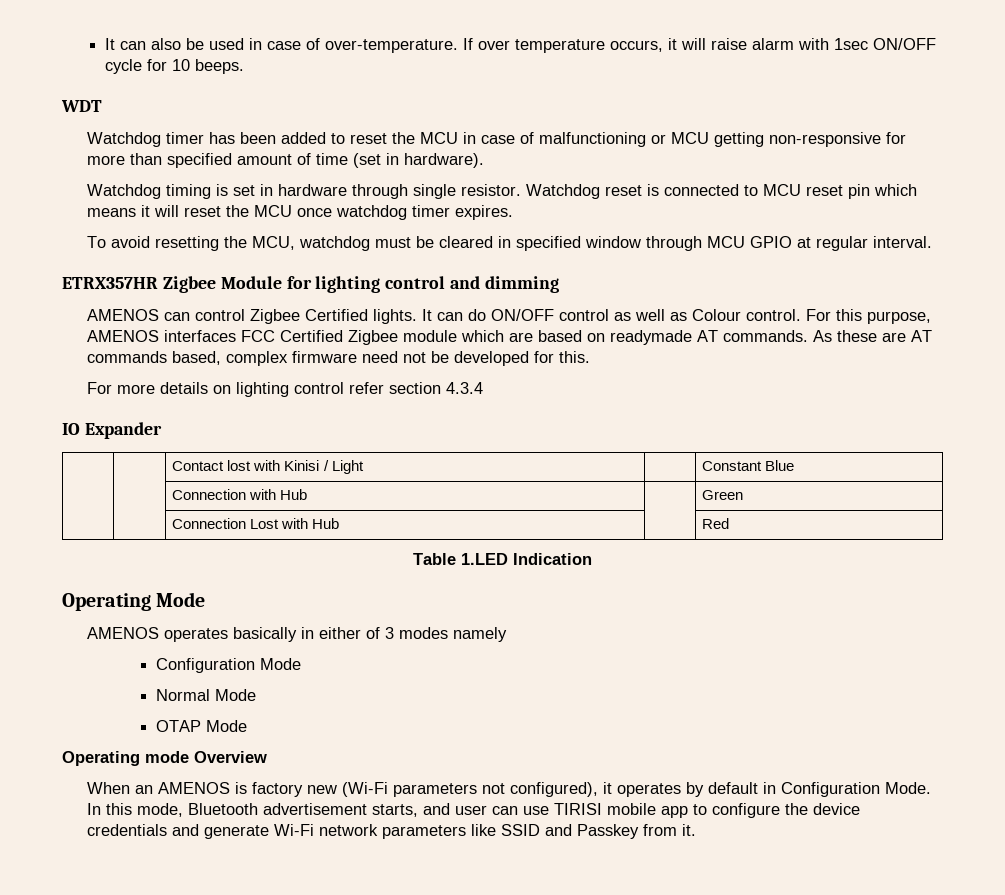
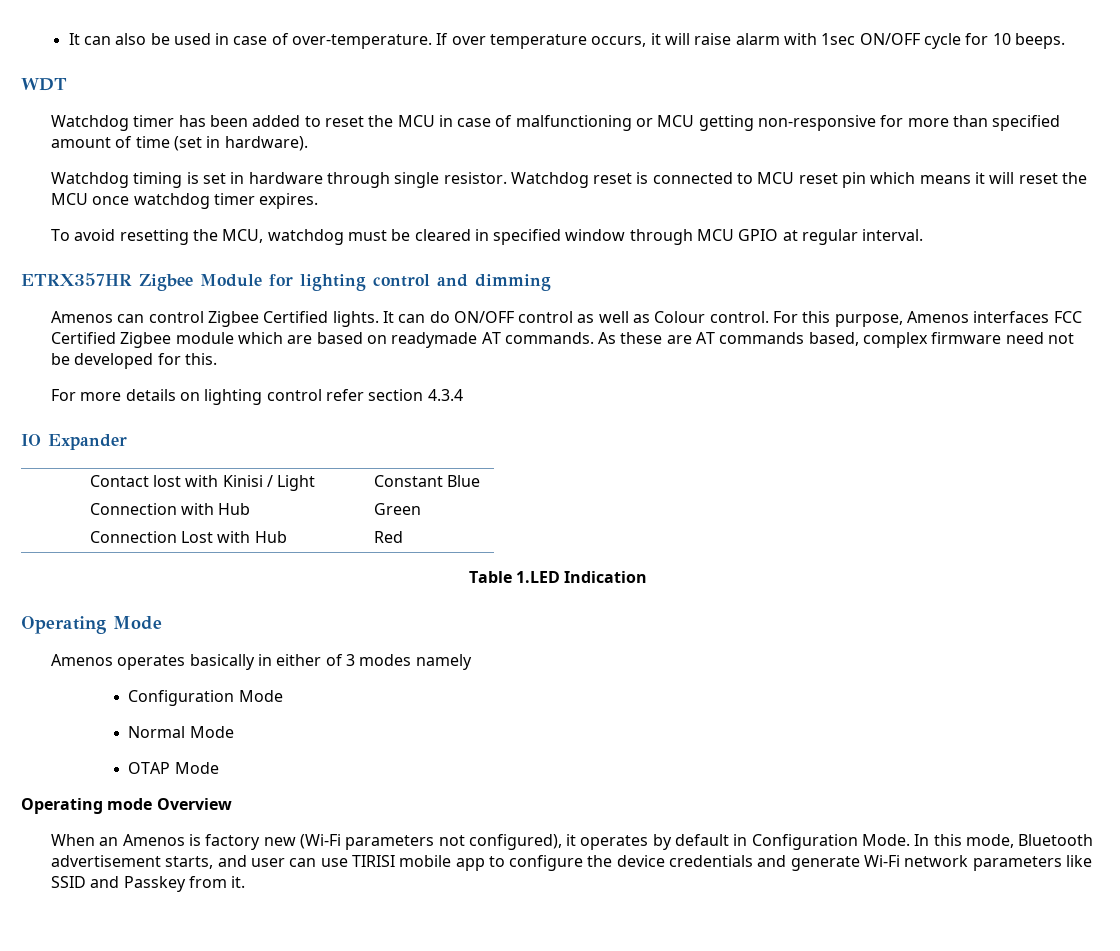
[87,309,160,321] AMENOS -> [50,311,113,323] Amenos
[87,330,160,342] AMENOS -> [907,311,970,323] Amenos
[87,627,160,639] AMENOS -> [50,654,113,666] Amenos
[158,782,231,794] AMENOS -> [122,834,185,846] Amenos

